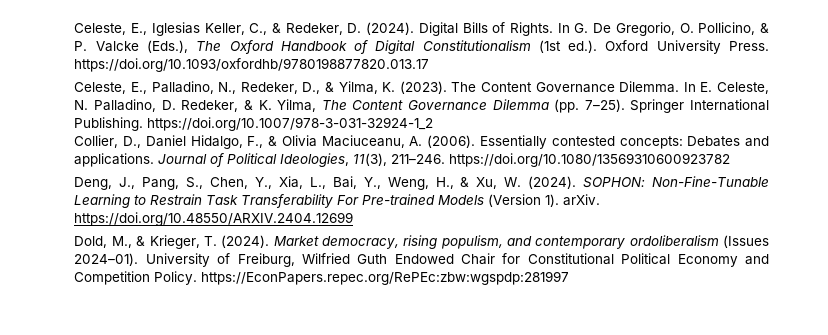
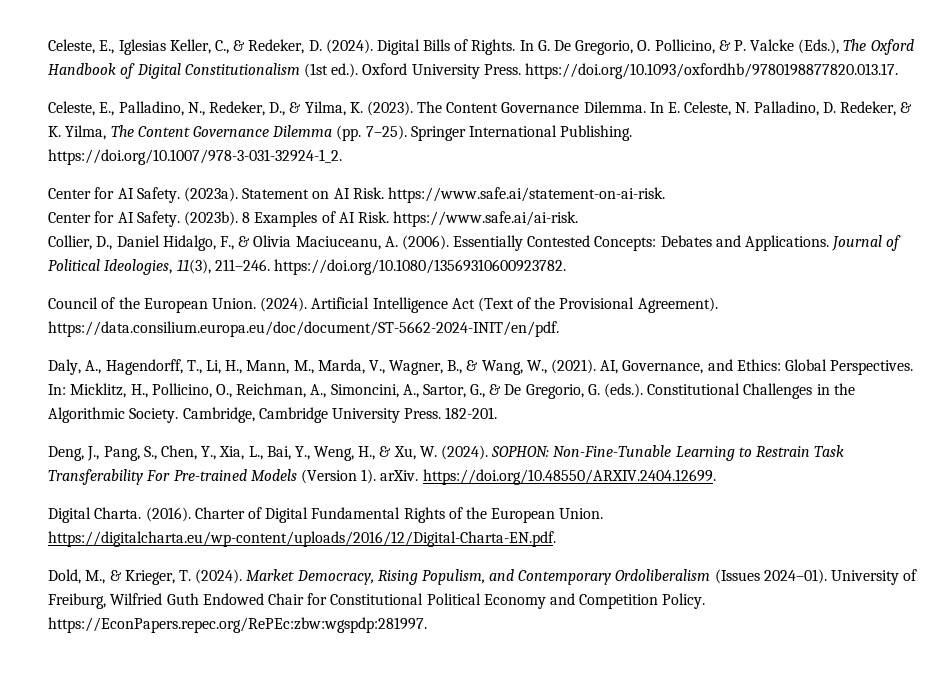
[74,58,430,72] https://doi.org/10.1093/oxfordhb/9780198877820.013.17 -> [524,63,898,79] https://doi.org/10.1093/oxfordhb/9780198877820.013.17.
[147,117,434,131] https://doi.org/10.1007/978-3-031-32924-1_2 -> [48,149,343,165] [48,187,665,203] [48,211,579,227] https://doi.org/10.1007/978-3-031-32924-1_2. // Center for AI Safety. (2023a). Statement on AI Risk. https://www.safe.ai/statement-on-ai-risk. // Center for AI Safety. (2023b). 8 Examples of AI Risk. https://www.safe.ai/ai-risk.
[551,136,683,149] contested concepts: -> [527,235,657,251] Contested Concepts:
[74,153,155,167] applications. -> [744,235,829,251] Applications.
[449,153,731,167] https://doi.org/10.1080/13569310600923782 -> [273,259,566,275] [48,297,718,313] [48,321,560,337] [48,359,914,375] [48,383,855,399] [48,407,498,423] https://doi.org/10.1080/13569310600923782. // Council of the European Union. (2024). Artificial Intelligence Act (Text of the Provisional Agreement). https://data.consilium.europa.eu/doc/document/ST-5662-2024-INIT/en/pdf. // Daly, A., Hagendorff, T., Li, H., Mann, M., Marda, V., Wagner, B., & Wang, W., (2021). AI, Governance, and Ethics: Global Perspectives. In: Micklitz, H., Pollicino, O., Reichman, A., Simoncini, A., Sartor, G., & De Gregorio, G. (eds.). Constitutional Challenges in the Algorithmic Society. Cambridge, Cambridge University Press. 182-201.
[74,212,354,226] https://doi.org/10.48550/ARXIV.2404.12699 -> [422,469,716,485] [48,507,604,523] [48,531,557,547] https://doi.org/10.48550/ARXIV.2404.12699. // Digital Charta. (2016). Charter of Digital Fundamental Rights of the European Union. https://digitalcharta.eu/wp-content/uploads/2016/12/Digital-Charta-EN.pdf.
[321,235,719,249] democracy, rising populism, and contemporary ordoliberalism -> [296,569,711,585] Democracy, Rising Populism, and Contemporary Ordoliberalism
[201,271,570,285] https://EconPapers.repec.org/RePEc:zbw:wgspdp:281997 -> [48,617,428,633] https://EconPapers.repec.org/RePEc:zbw:wgspdp:281997.

